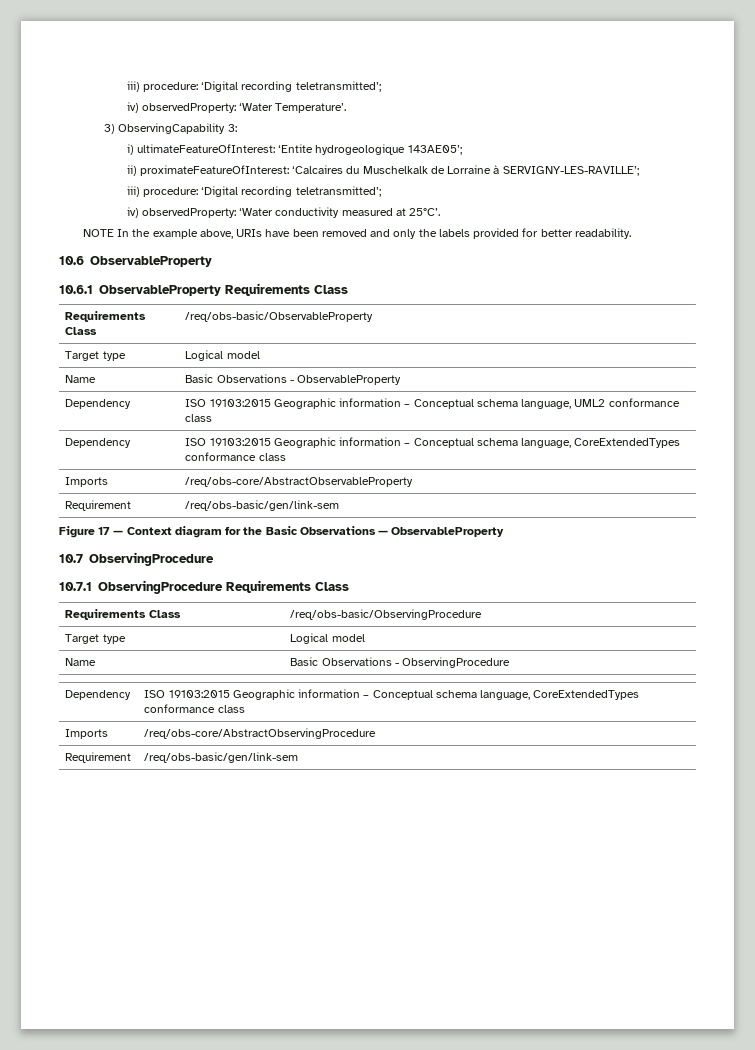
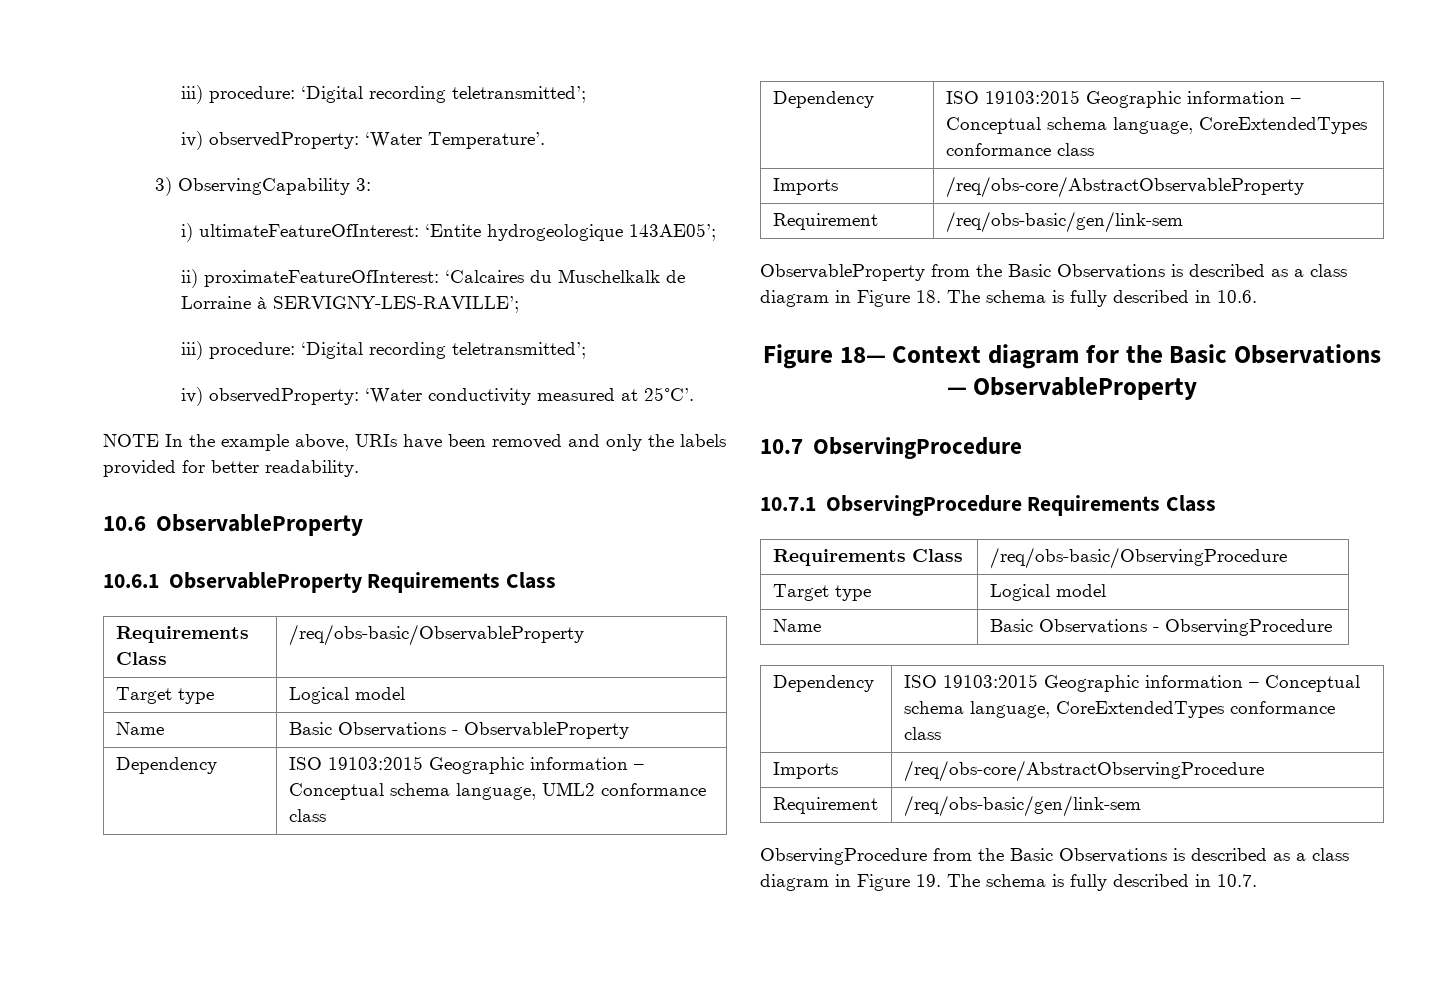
[59,526,124,538] Figure 17 — -> [760,264,1347,281] [760,290,1257,307] [762,344,886,369] ObservableProperty from the Basic Observations is described as a class diagram in Figure 18. The schema is fully described in 10.6. // Figure 18—
(299, 757) none -> [760,848,1349,865] [760,874,1257,891] // ObservingProcedure from the Basic Observations is described as a class diagram in Figure 19. The schema is fully described in 10.7.

